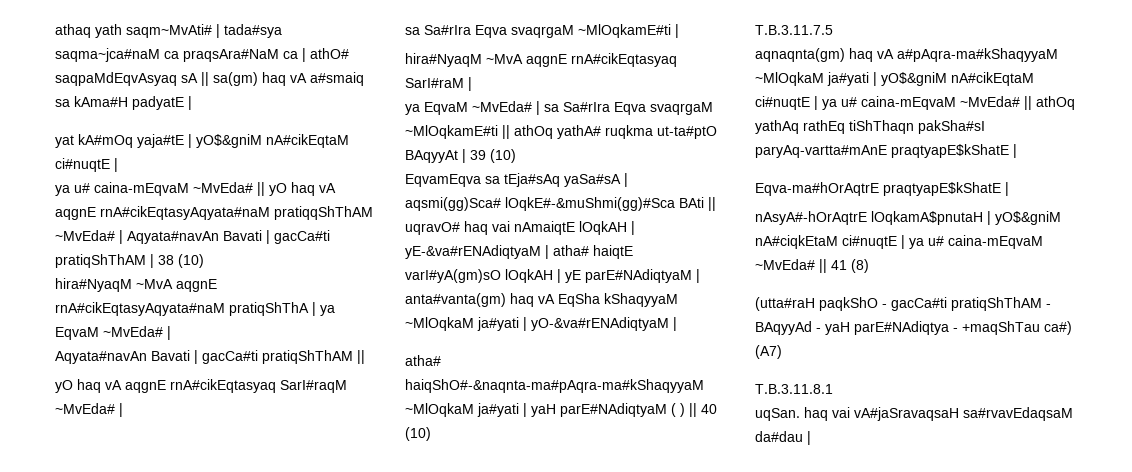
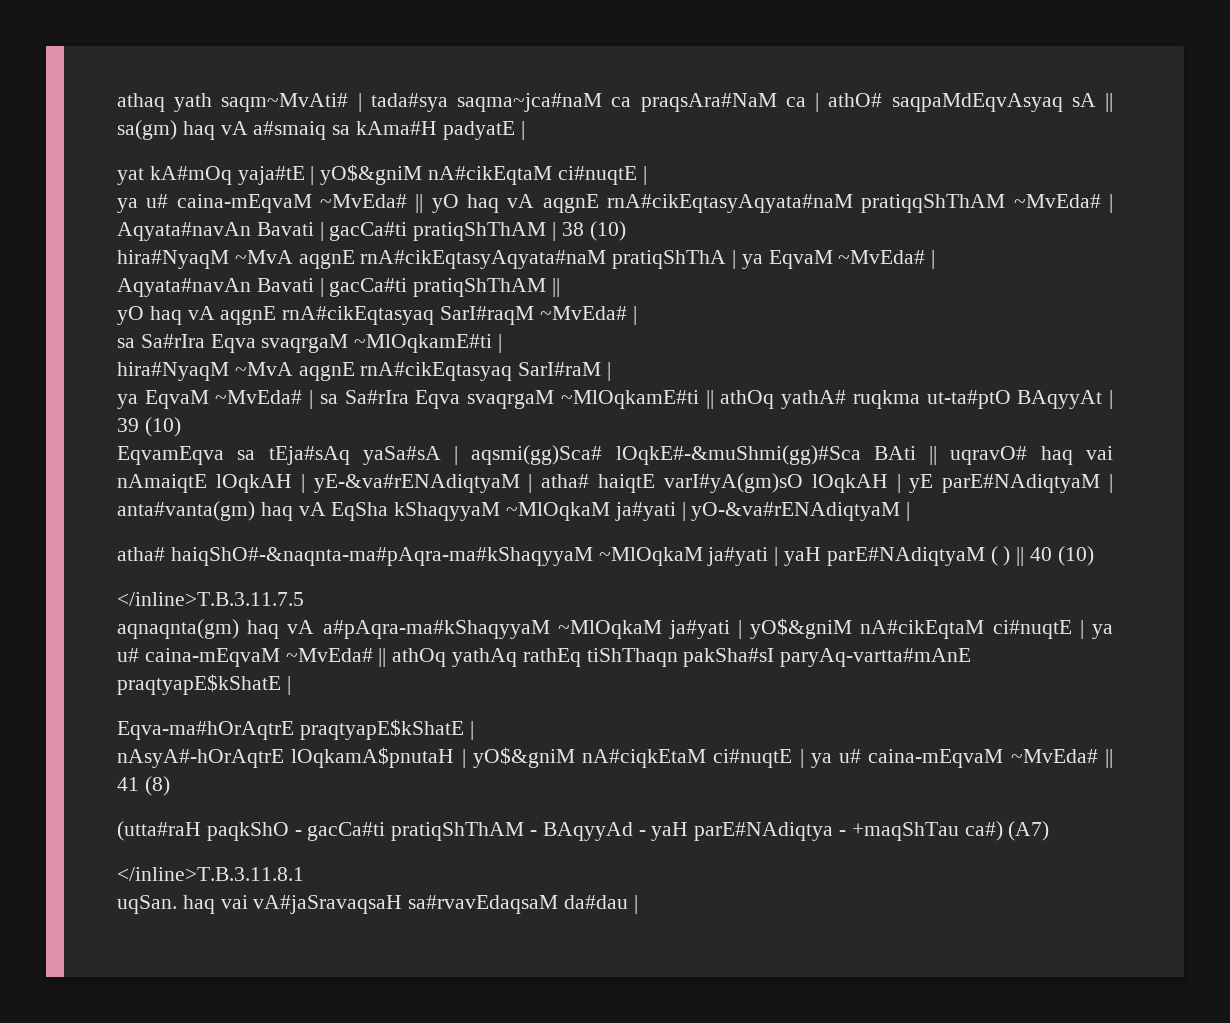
[755,25,833,35] T.B.3.11.7.5 -> [117,592,304,606] </inline>T.B.3.11.7.5
[755,384,833,394] T.B.3.11.8.1 -> [117,867,304,881] </inline>T.B.3.11.8.1

